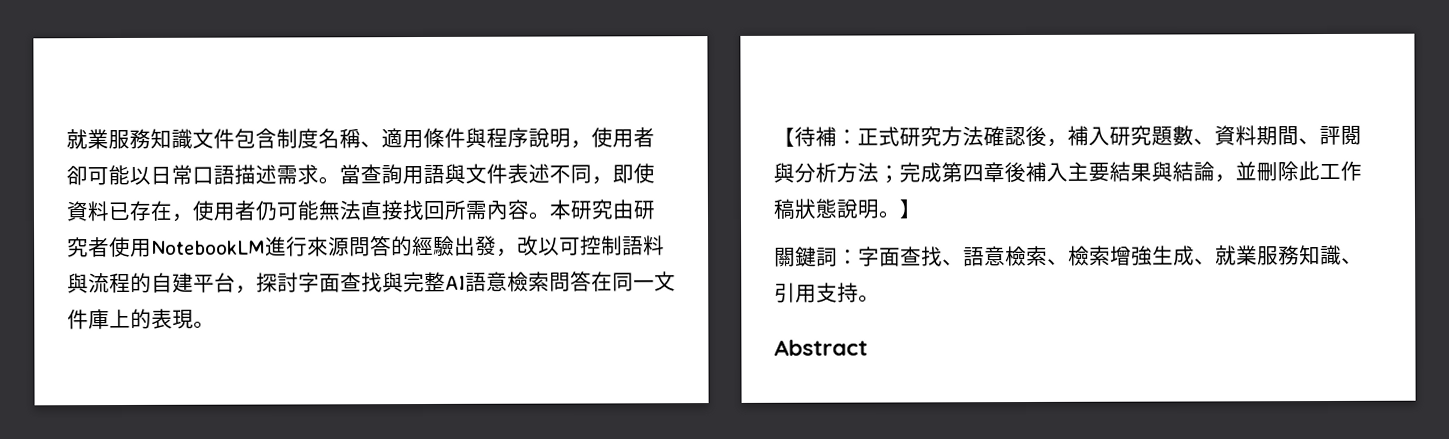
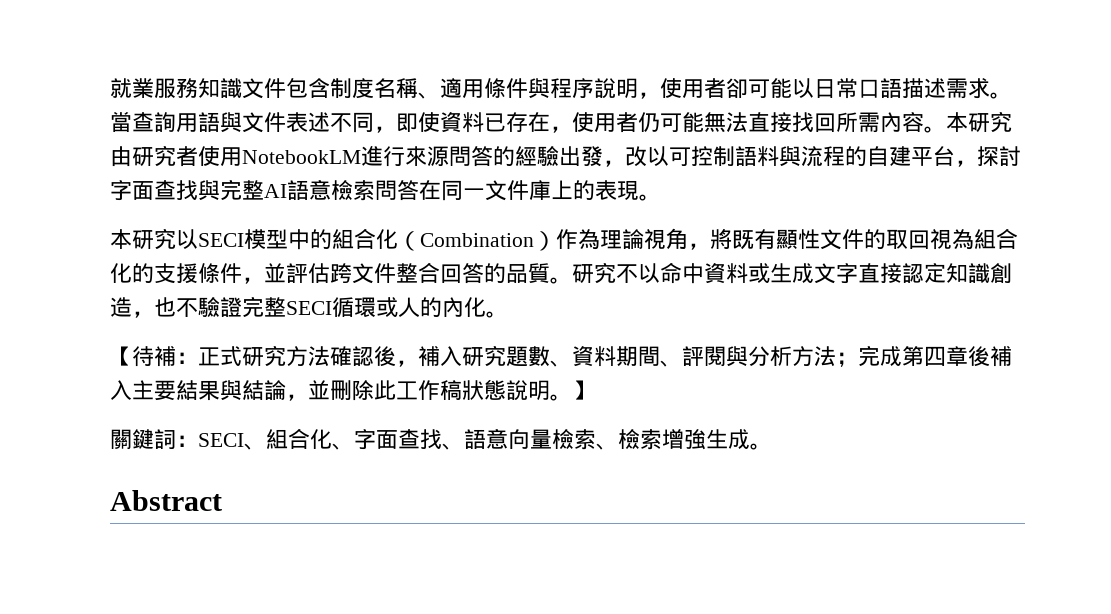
(215, 324) none -> [110,228,1018,251] [110,262,1012,284] [110,296,508,318] // 本研究以SECI模型中的組合化（Combination）作為理論視角，將既有顯性文件的取回視為組合化的支援條件，並評估跨文件整合回答的品質。研究不以命中資料或生成文字直接認定知識創造，也不驗證完整SECI循環或人的內化。
(859, 257) none -> [198,428,354,450] SECI、組合化、
(1006, 256) none -> [508,429,552,449] 向量
[1194,244,1363,266] [774,282,859,303] 、就業服務知識、引用支持 -> (750, 439) none

